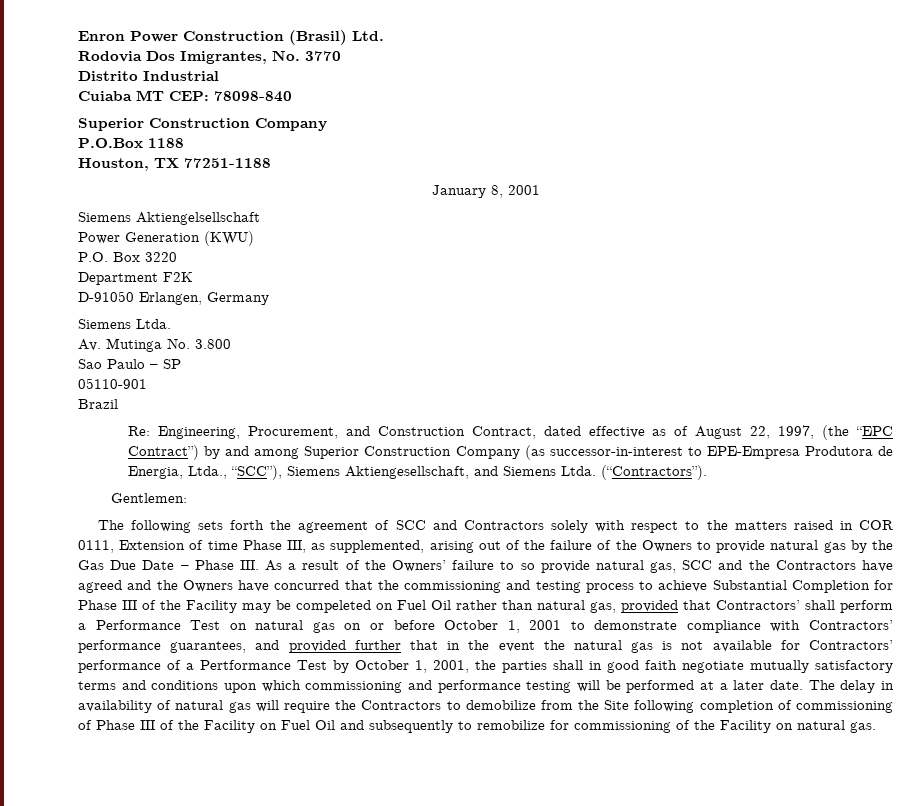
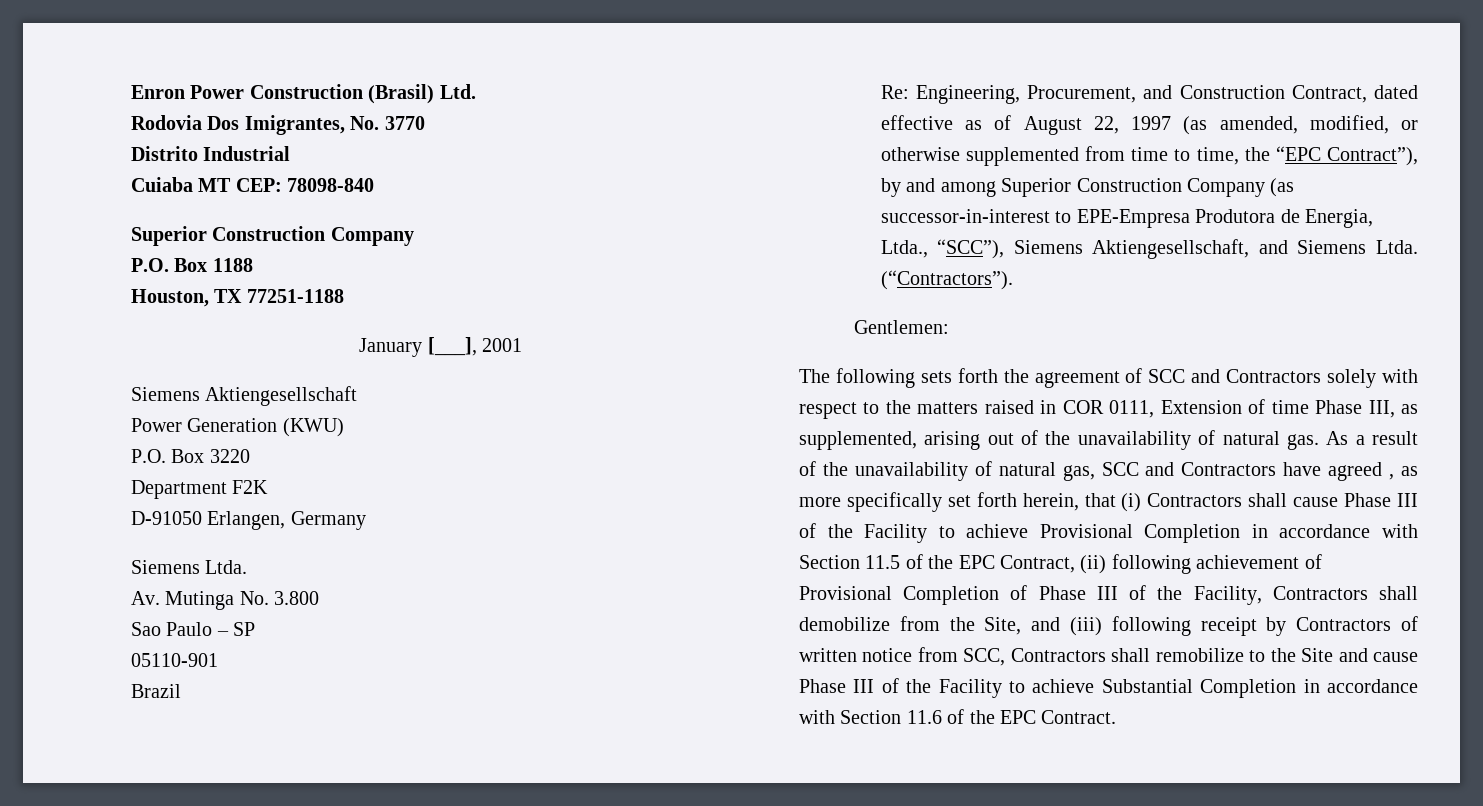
[78,138,143,148] P.O.Box -> [131,258,208,272] P.O. Box
[490,185,503,198] 8, -> [427,337,477,356] [___],
[136,212,260,225] Aktiengelsellschaft -> [205,386,358,406] Aktiengesellschaft
[778,425,893,440] [128,445,200,460] 1997, (the “EPC Contract”) -> [1131,115,1418,135] [880,146,1418,166] 1997 (as amended, modified, or otherwise supplemented from time to time, the “EPC Contract”),
[550,540,893,553] [78,560,259,570] failure of the Owners to provide natural gas by the Gas Due Date – Phase III. -> [1077,430,1319,450] unavailability of natural gas.
[392,560,590,573] Owners’ failure to so provide -> [854,461,992,481] unavailability of
[748,560,770,570] the -> (1175, 469) none
[127,580,893,593] [78,600,893,613] [78,620,893,633] [78,640,893,653] [78,660,893,673] [78,680,894,693] [78,700,893,713] and the Owners have concurred that the commissioning and testing process to achieve Substantial Completion for Phase III of the Facility may be compeleted on Fuel Oil rather than natural gas, provided that Contractors’ shall perform a Performance Test on natural gas on or before October 1, 2001 to demonstrate compliance with Contractors’ performance guarantees, and provided further that in the event the natural gas is not available for Contractors’ performance of a Pertformance Test by October 1, 2001, the parties shall in good faith negotiate mutually satisfactory terms and conditions upon which commissioning and performance testing will be performed at a later date. The delay in availability of natural gas will require the Contractors to demobilize from the Site following completion of commissioning -> [1389,466,1418,480] [799,492,1418,512] [799,523,1418,543] [799,554,1322,574] [799,586,1000,605] , as more specifically set forth herein, that (i) Contractors shall cause Phase III of the Facility to achieve Provisional Completion in accordance with Section 11.5 of the EPC Contract, (ii) following achievement of Provisional Completion
[204,720,876,733] Facility on Fuel Oil and subsequently to remobilize for commissioning of the Facility on natural gas. -> [1193,586,1418,605] [799,616,1418,636] [799,647,1418,666] [799,678,1418,698] [799,709,1117,724] Facility, Contractors shall demobilize from the Site, and (iii) following receipt by Contractors of written notice from SCC, Contractors shall remobilize to the Site and cause Phase III of the Facility to achieve Substantial Completion in accordance with Section 11.6 of the EPC Contract.

